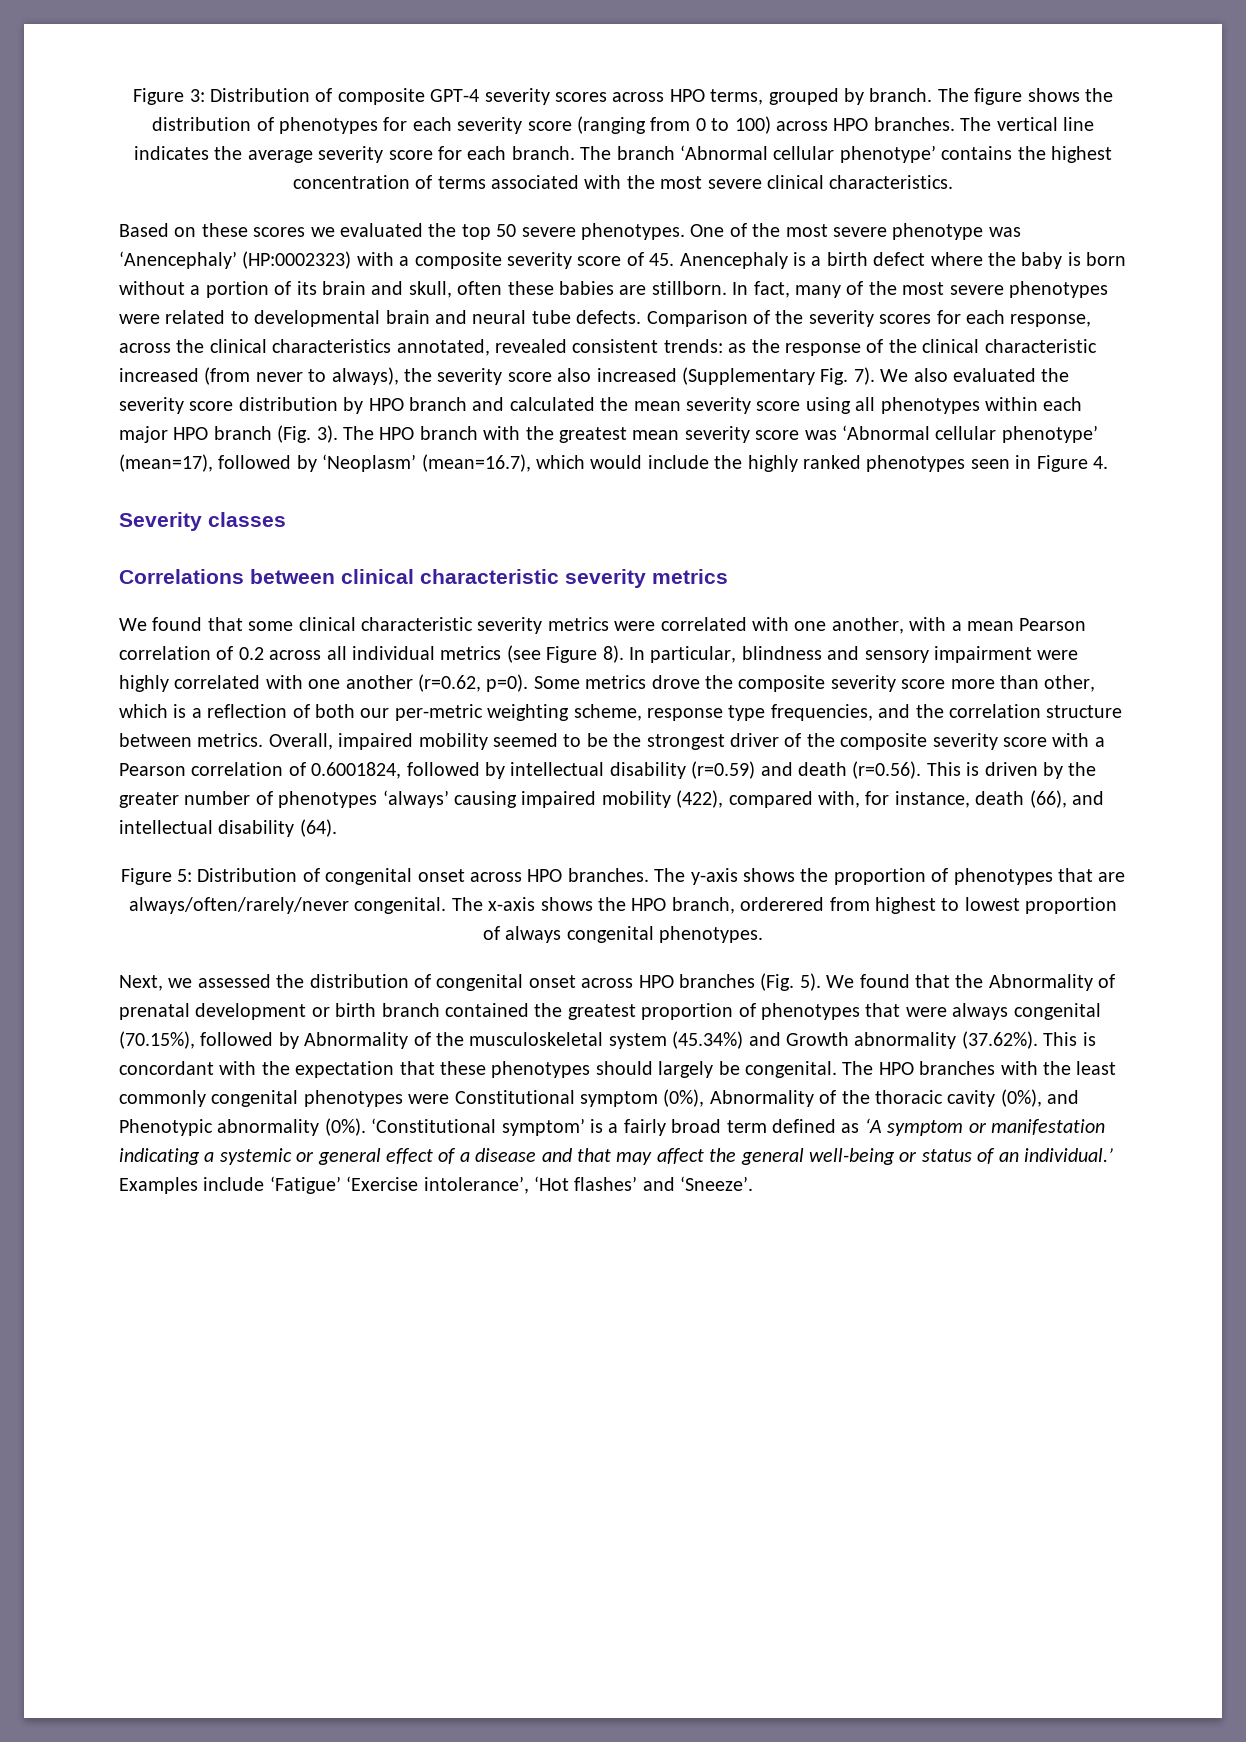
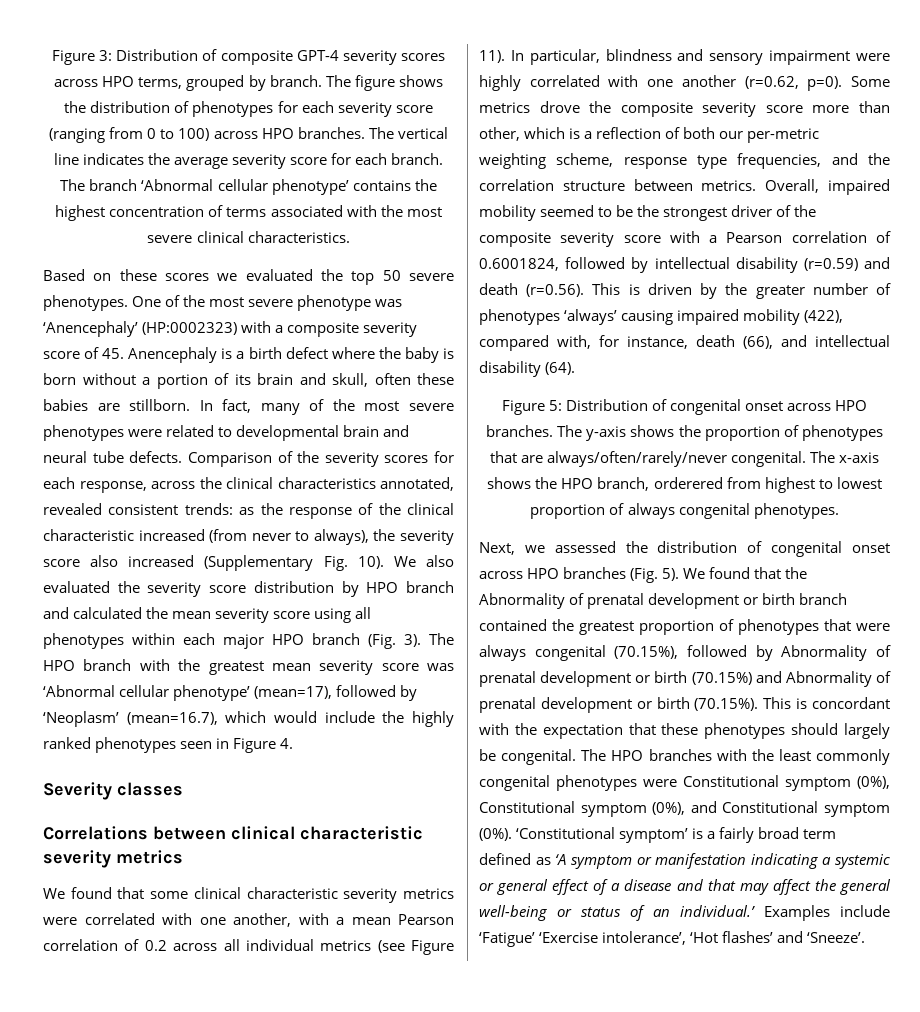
[853,367,875,385] 7). -> [357,556,384,569] 10).
[602,645,624,663] 8). -> [479,50,505,63] 11).
[436,1031,1038,1049] the musculoskeletal system (45.34%) and Growth abnormality (37.62%). -> [479,671,891,687] [479,697,759,713] prenatal development or birth (70.15%) and Abnormality of prenatal development or birth (70.15%).
[709,1089,1080,1107] [119,1119,320,1136] Abnormality of the thoracic cavity (0%), and Phenotypic abnormality -> [479,801,890,817] Constitutional symptom (0%), and Constitutional symptom

